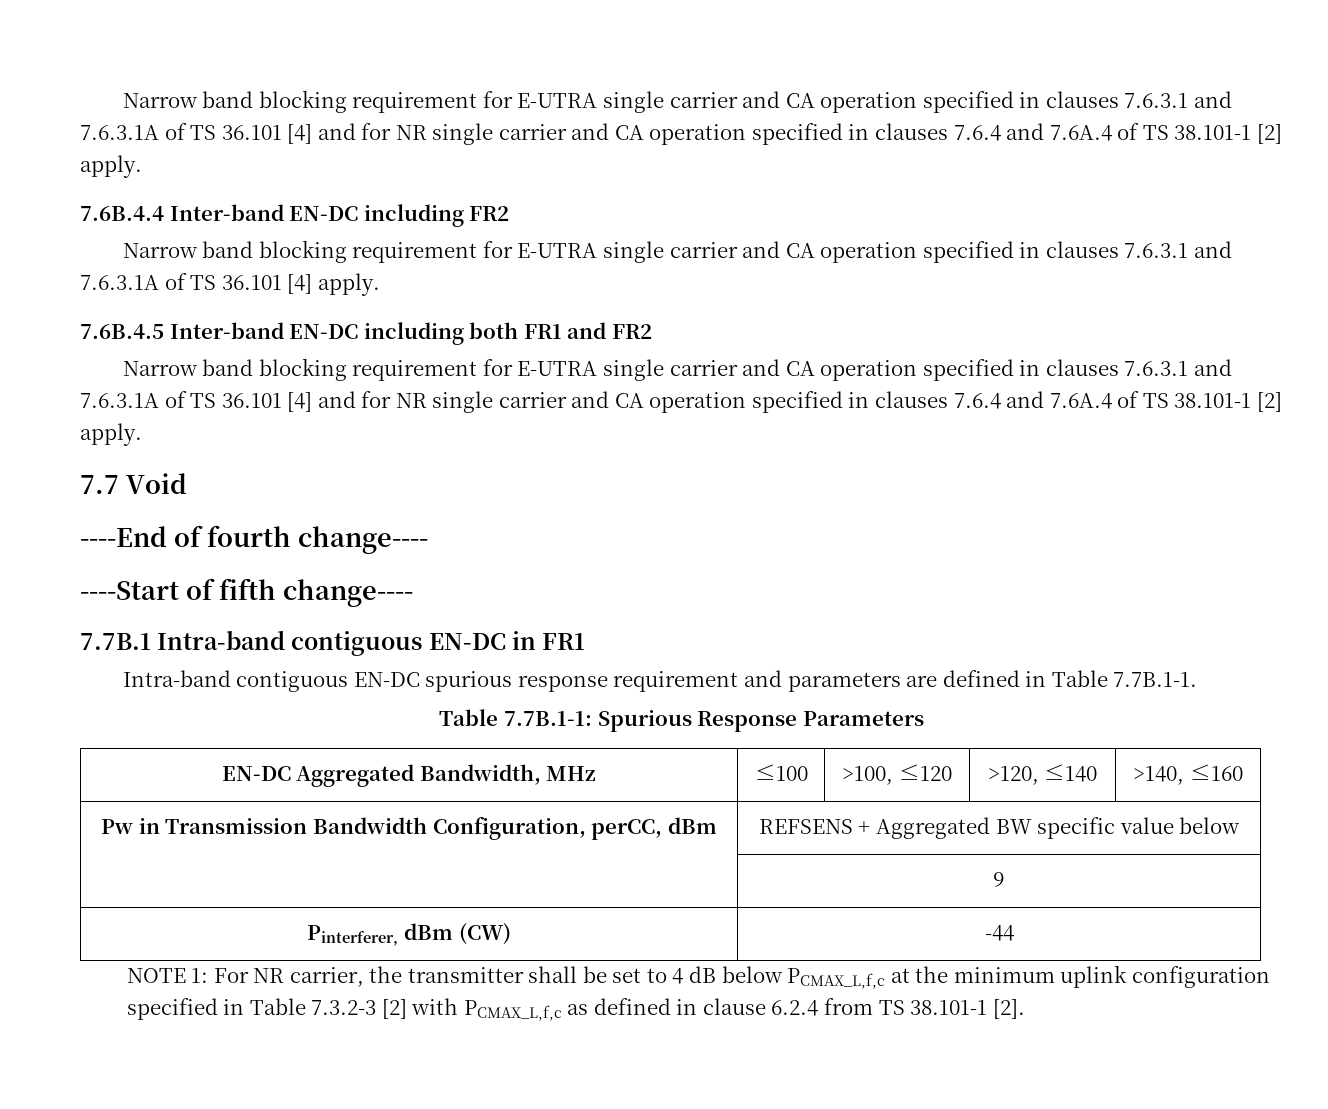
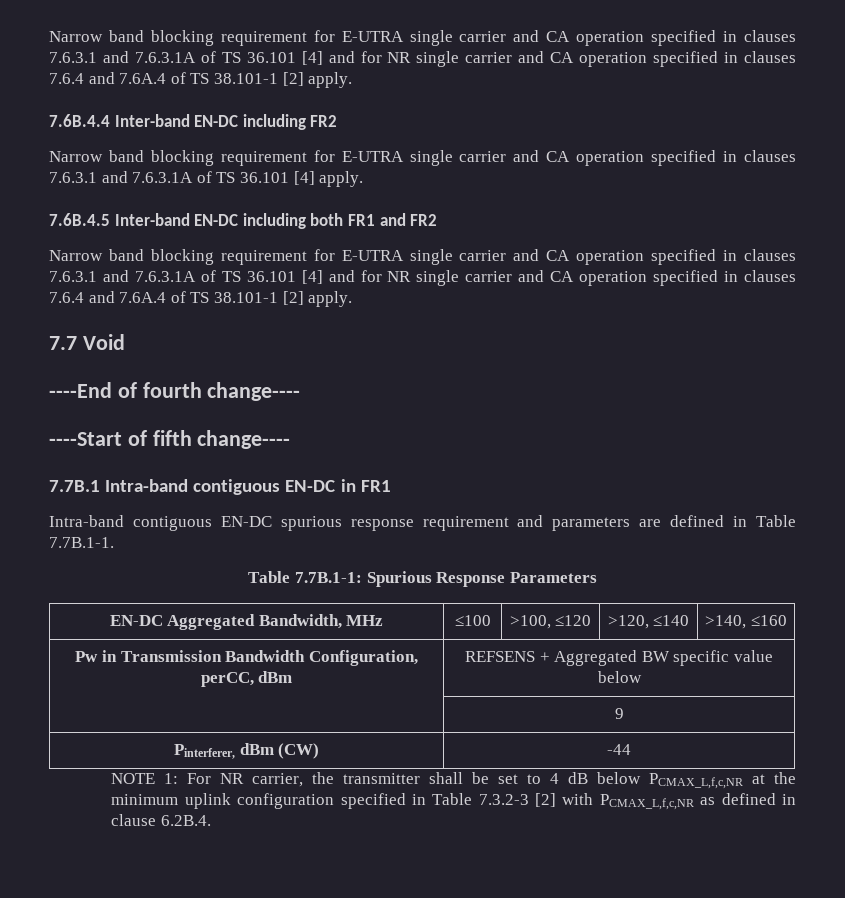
[787,968,886,989] PCMAX_L,f,c -> [649,773,744,789] PCMAX_L,f,c,NR
[463,1000,562,1021] PCMAX_L,f,c -> [599,794,694,810] PCMAX_L,f,c,NR
[771,998,1025,1019] 6.2.4 from TS 38.101-1 [2]. -> [161,815,212,826] 6.2B.4.

